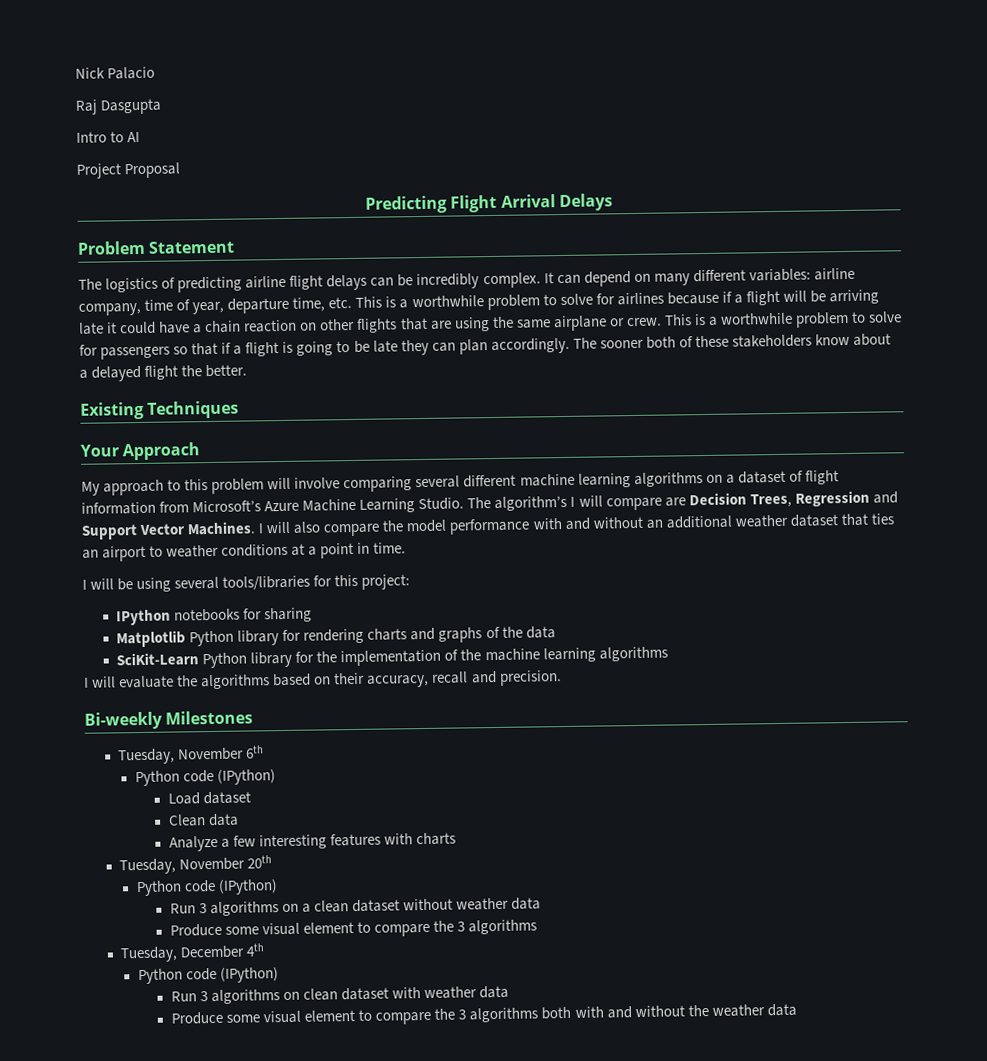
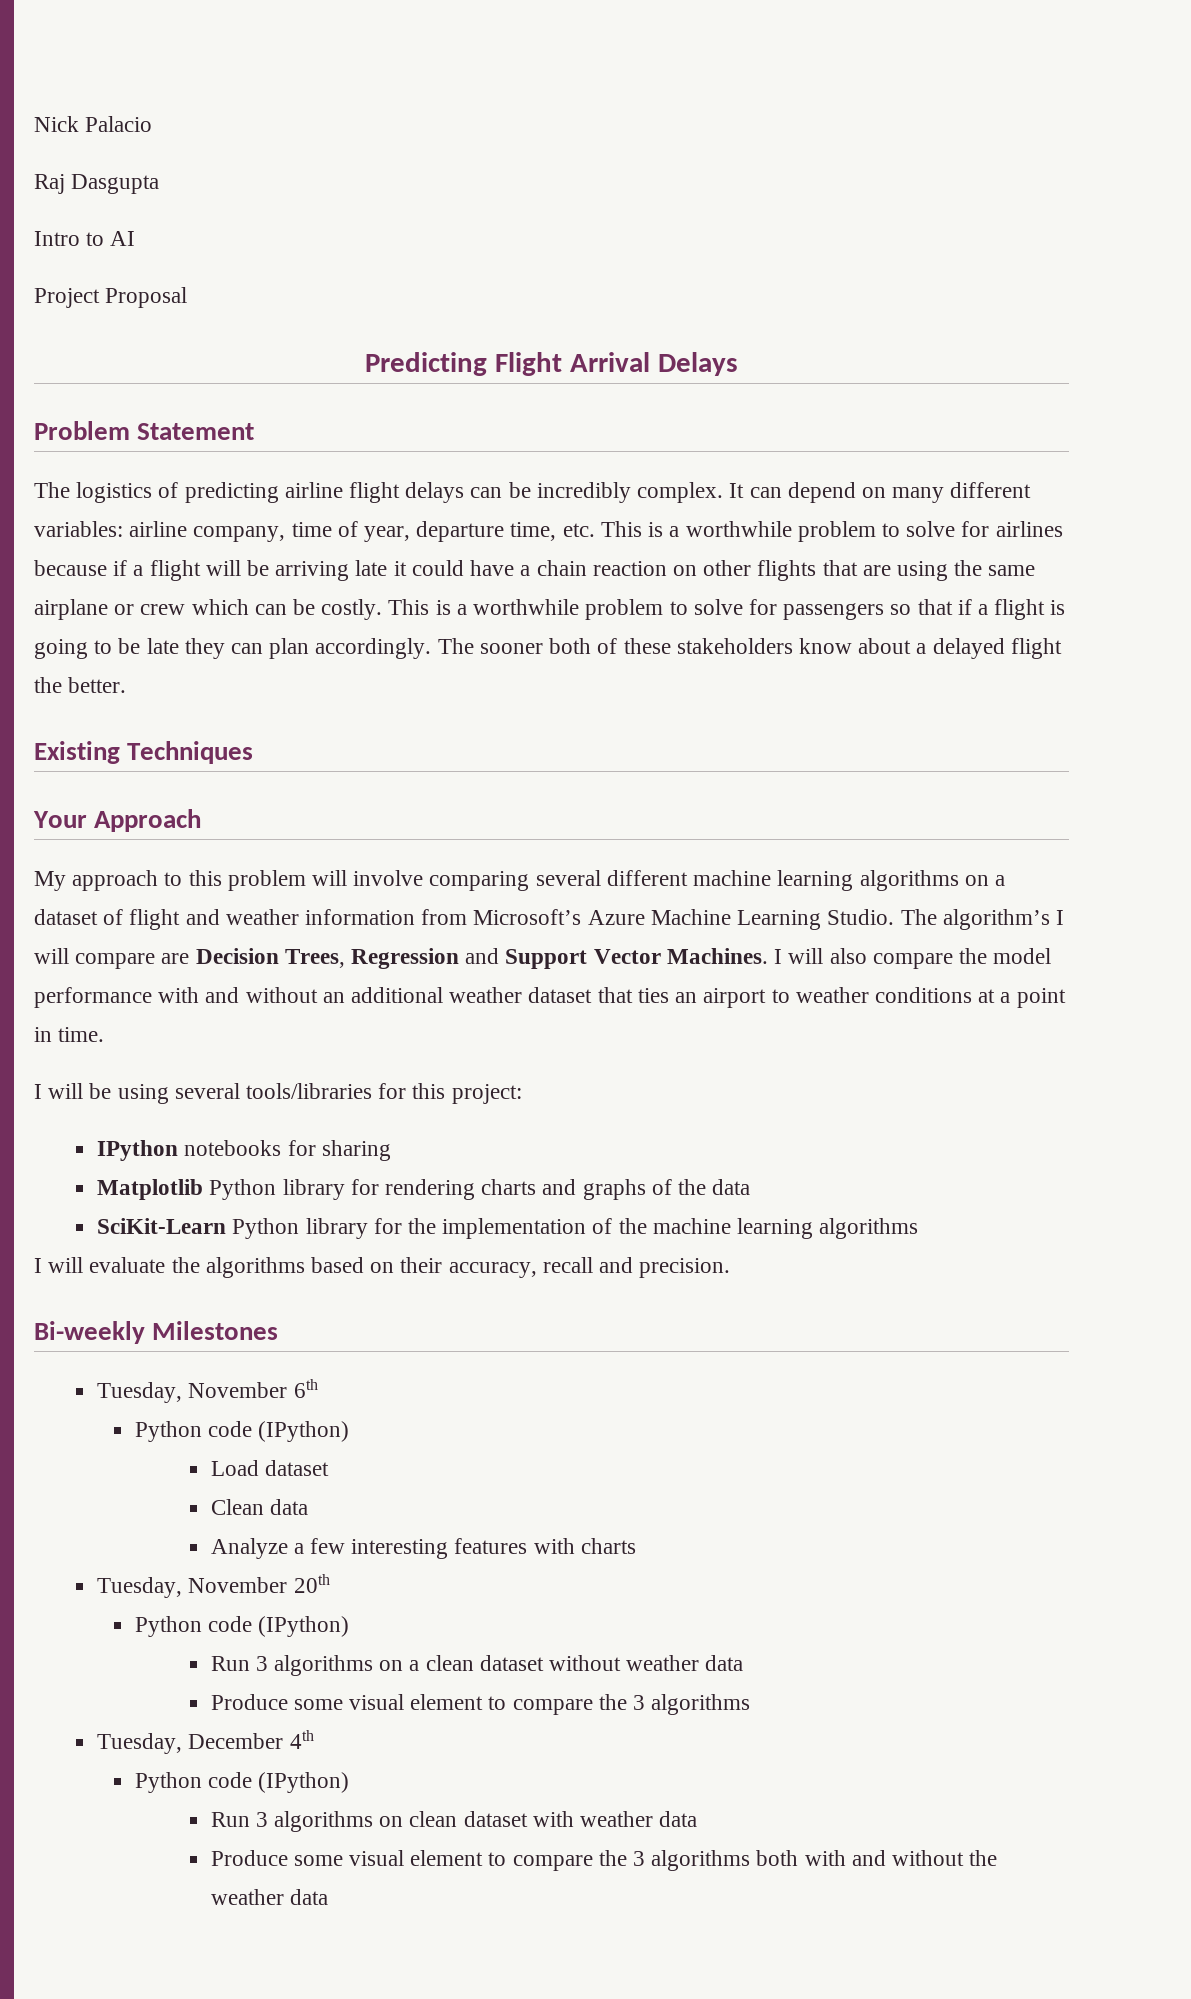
[626,317,662,327] crew. -> [140,599,383,620] crew which can be costly.
(839, 477) none -> [185,909,299,925] and weather

